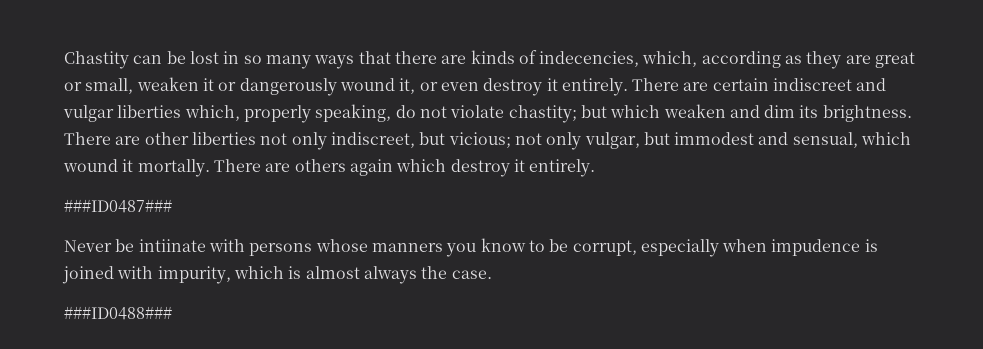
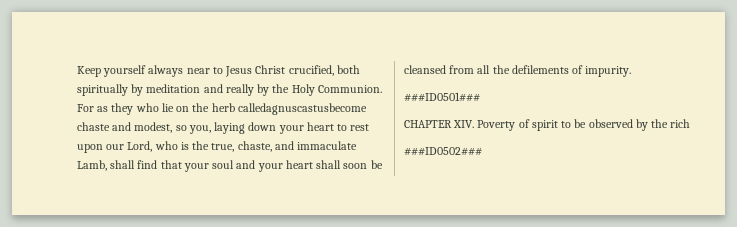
[64,50,916,69] [64,77,887,96] [63,104,912,123] [64,132,912,150] [63,159,596,177] [64,199,172,213] [64,238,878,257] [62,266,492,284] [64,306,172,320] Chastity can be lost in so many ways that there are kinds of indecencies, which, according as they are great or small, weaken it or dangerously wound it, or even destroy it entirely. There are certain indiscreet and vulgar liberties which, properly speaking, do not violate chastity; but which weaken and dim its brightness. There are other liberties not only indiscreet, but vicious; not only vulgar, but immodest and sensual, which wound it mortally. There are others again which destroy it entirely. // ###ID0487### // Never be intiinate with persons whose manners you know to be corrupt, especially when impudence is joined with impurity, which is almost always the case. // ###ID0488### -> [77,65,360,77] [77,84,382,96] [77,103,367,115] [77,122,370,134] [77,141,358,153] [77,160,383,172] [404,65,632,77] [404,92,480,102] [404,119,691,131] [404,147,482,156] Keep yourself always near to Jesus Christ crucified, both spiritually by meditation and really by the Holy Communion. For as they who lie on the herb calledagnuscastusbecome chaste and modest, so you, laying down your heart to rest upon our Lord, who is the true, chaste, and immaculate Lamb, shall find that your soul and your heart shall soon be cleansed from all the defilements of impurity. // ###ID0501### // CHAPTER XIV. Poverty of spirit to be observed by the rich // ###ID0502###

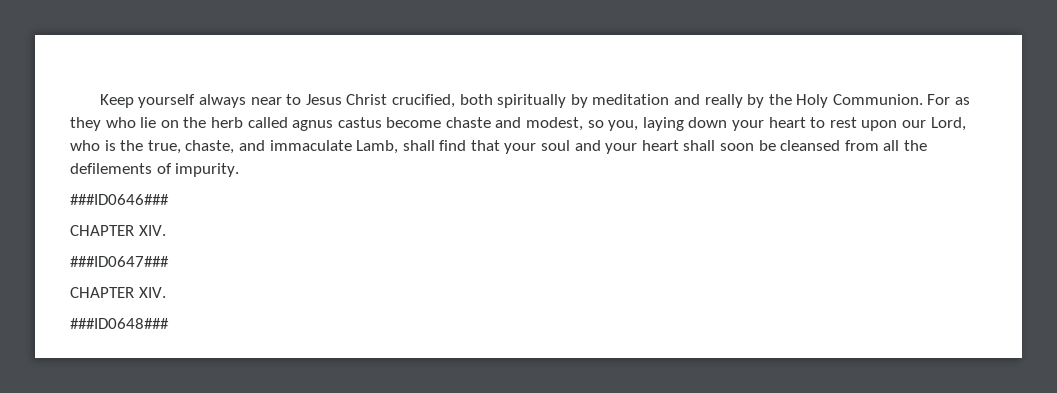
[237,103,367,115] calledagnuscastusbecome -> [247,117,442,131] called agnus castus become
[404,92,480,102] [404,119,691,131] [404,147,482,156] ###ID0501### // CHAPTER XIV. Poverty of spirit to be observed by the rich // ###ID0502### -> [70,194,169,205] [70,225,166,236] [70,256,169,267] [70,287,166,298] [70,318,169,329] ###ID0646### // CHAPTER XIV. // ###ID0647### // CHAPTER XIV. // ###ID0648###

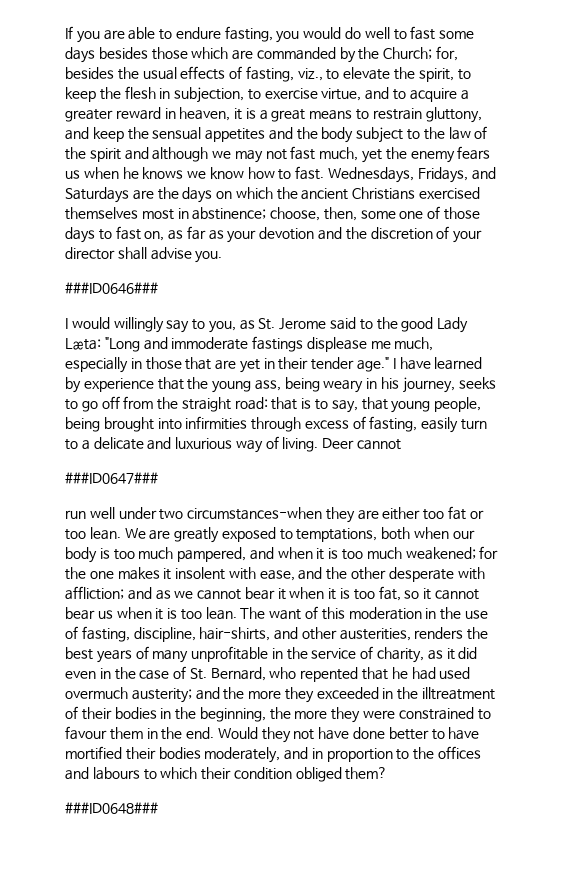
[99,94,971,108] [70,117,966,131] [70,140,927,154] [70,163,240,177] [70,194,169,205] [70,225,166,236] [70,256,169,267] [70,287,166,298] Keep yourself always near to Jesus Christ crucified, both spiritually by meditation and really by the Holy Communion. For as they who lie on the herb called agnus castus become chaste and modest, so you, laying down your heart to rest upon our Lord, who is the true, chaste, and immaculate Lamb, shall find that your soul and your heart shall soon be cleansed from all the defilements of impurity. // ###ID0646### // CHAPTER XIV. // ###ID0647### // CHAPTER XIV. -> [65,26,475,43] [65,46,459,63] [65,66,471,82] [65,86,469,103] [65,107,482,123] [65,126,488,143] [65,146,491,163] [65,166,496,183] [65,187,481,203] [65,206,481,221] [65,226,483,243] [65,247,223,263] [65,282,158,294] [65,317,469,333] [65,336,434,352] [65,357,483,373] [65,377,496,393] [65,396,482,413] [65,416,488,433] [65,436,402,453] [65,472,158,484] [65,506,484,523] [65,527,475,543] [65,546,499,563] [65,567,485,582] [65,586,479,601] [65,606,488,620] [65,626,489,642] [65,646,478,663] [65,666,471,682] [65,687,496,703] [65,706,491,723] [65,726,480,743] [65,746,482,763] [65,767,388,782] If you are able to endure fasting, you would do well to fast some days besides those which are commanded by the Church; for, besides the usual effects of fasting, viz., to elevate the spirit, to keep the flesh in subjection, to exercise virtue, and to acquire a greater reward in heaven, it is a great means to restrain gluttony, and keep the sensual appetites and the body subject to the law of the spirit and although we may not fast much, yet the enemy fears us when he knows we know how to fast. Wednesdays, Fridays, and Saturdays are the days on which the ancient Christians exercised themselves most in abstinence; choose, then, some one of those days to fast on, as far as your devotion and the discretion of your director shall advise you. // ###ID0646### // I would willingly say to you, as St. Jerome said to the good Lady Læta: "Long and immoderate fastings displease me much, especially in those that are yet in their tender age." I have learned by experience that the young ass, being weary in his journey, seeks to go off from the straight road: that is to say, that young people, being brought into infirmities through excess of fasting, easily turn to a delicate and luxurious way of living. Deer cannot // ###ID0647### // run well under two circumstances-when they are either too fat or too lean. We are greatly exposed to temptations, both when our body is too much pampered, and when it is too much weakened; for the one makes it insolent with ease, and the other desperate with affliction; and as we cannot bear it when it is too fat, so it cannot bear us when it is too lean. The want of this moderation in the use of fasting, discipline, hair-shirts, and other austerities, renders the best years of many unprofitable in the service of charity, as it did even in the case of St. Bernard, who repented that he had used overmuch austerity; and the more they exceeded in the illtreatment of their bodies in the beginning, the more they were constrained to favour them in the end. Would they not have done better to have mortified their bodies moderately, and in proportion to the offices and labours to which their condition obliged them?

